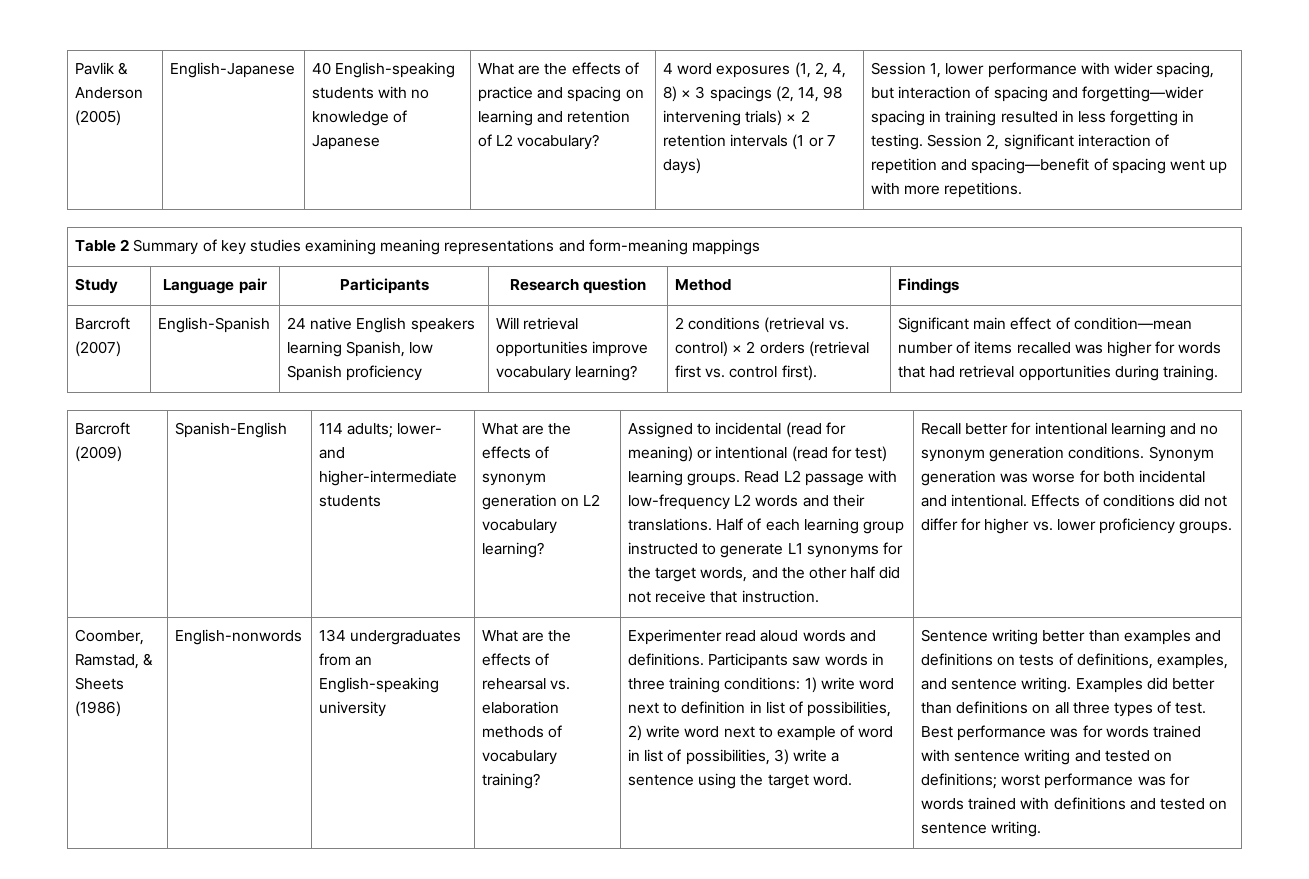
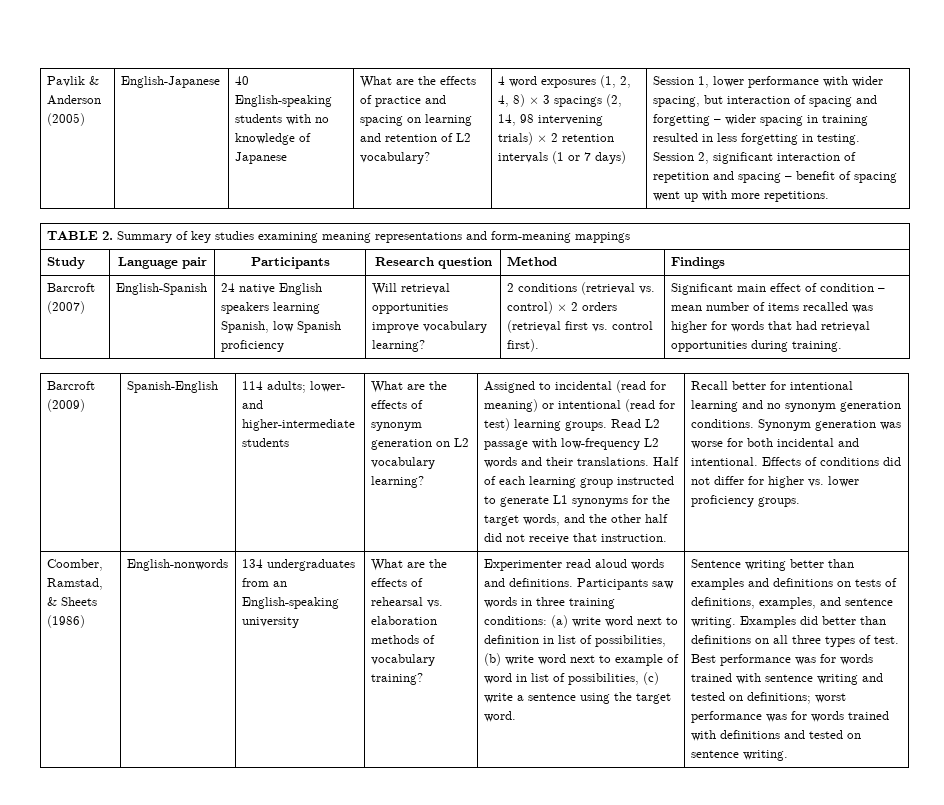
[1081,86,1204,102] forgetting—wider -> [652,114,756,126] forgetting – wider
[971,158,1090,174] spacing—benefit -> [737,171,835,183] spacing – benefit
[75,239,130,252] Table 2 -> [46,231,113,240] TABLE 2.
[1073,317,1192,330] condition—mean -> [819,283,885,292] [670,305,702,311] condition – mean
[804,677,817,693] 1) -> [550,615,568,628] (a)
[628,725,643,741] 2) -> [483,653,501,666] (b)
[773,749,789,765] 3) -> [642,672,659,685] (c)

